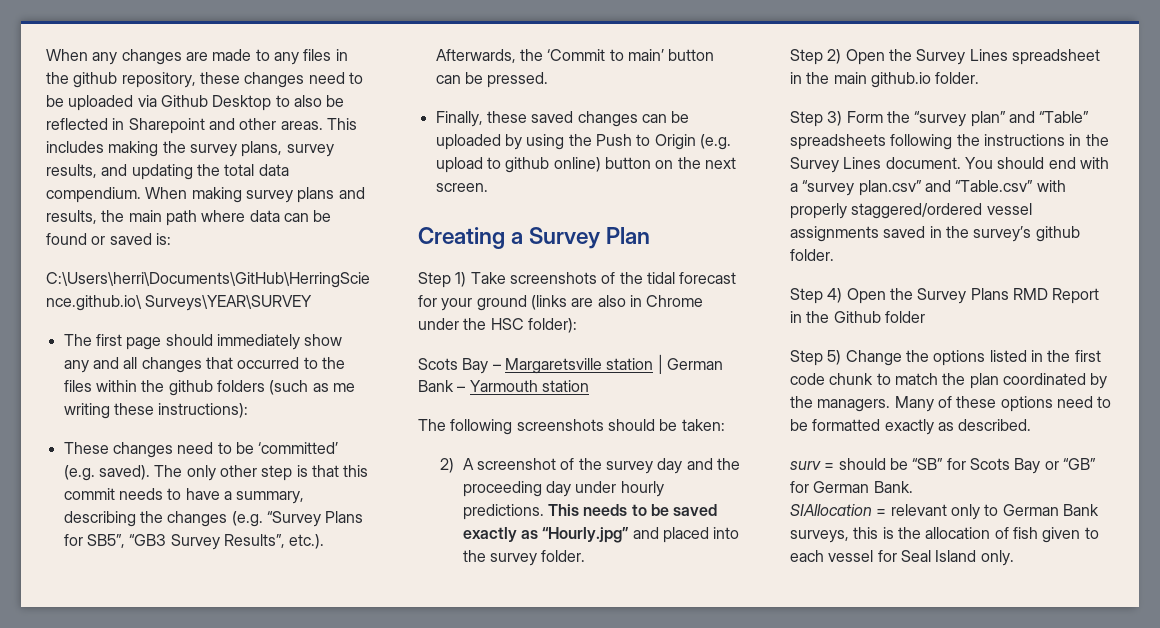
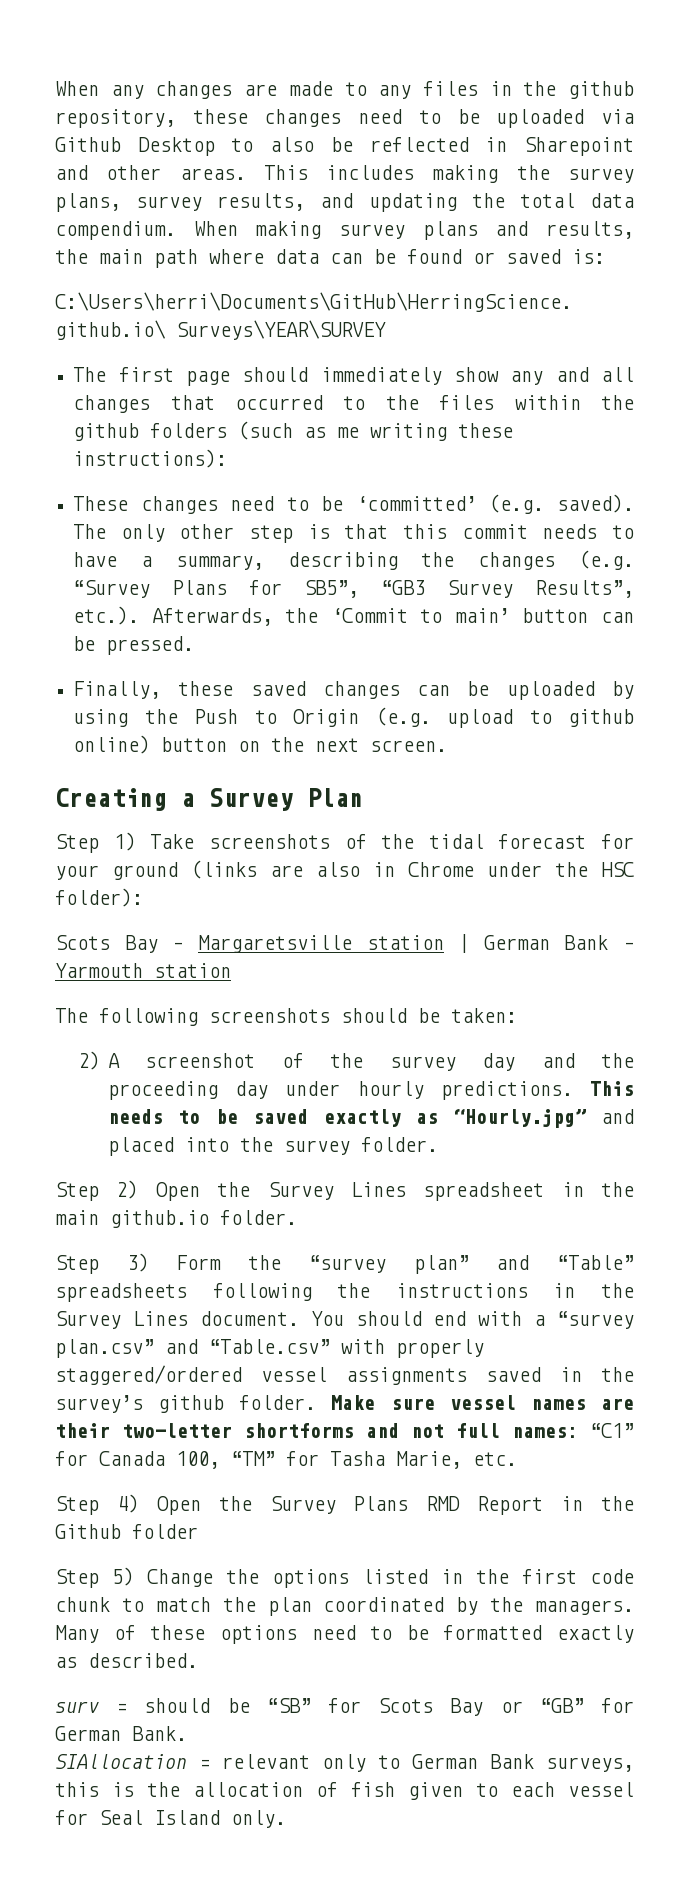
(834, 255) none -> [331,1395,634,1410] [55,1423,634,1438] [55,1451,517,1469] Make sure vessel names are their two-letter shortforms and not full names: “C1” for Canada 100, “TM” for Tasha Marie, etc.

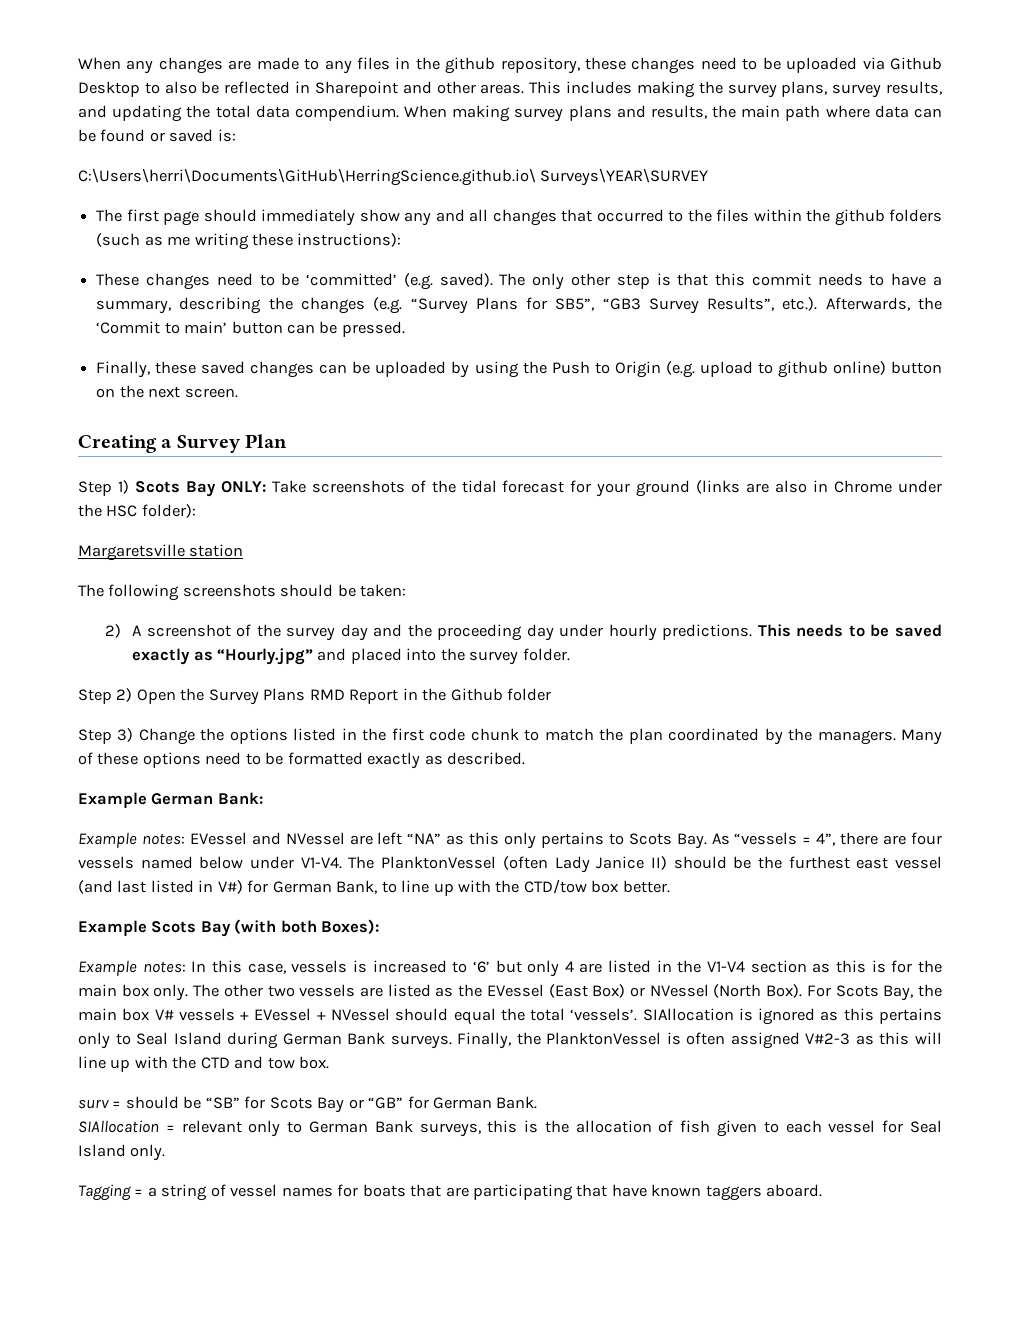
(136, 841) none -> [134,481,266,497] Scots Bay ONLY:
[55,935,184,953] Scots Bay – -> (196, 511) none
[458,934,634,953] [55,963,231,978] | German Bank – Yarmouth station -> (244, 550) none
[350,1182,634,1201] [55,1210,297,1228] [55,1253,634,1274] [55,1283,635,1302] [55,1311,634,1329] [55,1339,484,1358] [55,1365,634,1385] [55,1395,634,1413] [55,1423,634,1438] [55,1451,517,1469] [55,1494,336,1515] Lines spreadsheet in the main github.io folder. // Step 3) Form the “survey plan” and “Table” spreadsheets following the instructions in the Survey Lines document. You should end with a “survey plan.csv” and “Table.csv” with properly staggered/ordered vessel assignments saved in the survey’s github folder. Make sure vessel names are their two-letter shortforms and not full names: “C1” for Canada 100, “TM” for Tasha Marie, etc. // Step 4) Open the Survey -> (259, 697) none
[112,1567,134,1586] 5) -> [117,728,134,742] 3)
(198, 1660) none -> [78,792,263,808] [78,832,943,849] [78,856,942,873] [78,879,670,896] [78,919,380,937] [78,960,943,977] [78,984,942,1001] [78,1008,943,1025] [78,1032,942,1049] [78,1056,330,1072] // Example German Bank: // Example notes: EVessel and NVessel are left “NA” as this only pertains to Scots Bay. As “vessels = 4”, there are four vessels named below under V1-V4. The PlanktonVessel (often Lady Janice II) should be the furthest east vessel (and last listed in V#) for German Bank, to line up with the CTD/tow box better. // Example Scots Bay (with both Boxes): // Example notes: In this case, vessels is increased to ‘6’ but only 4 are listed in the V1-V4 section as this is for the main box only. The other two vessels are listed as the EVessel (East Box) or NVessel (North Box). For Scots Bay, the main box V# vessels + EVessel + NVessel should equal the total ‘vessels’. SIAllocation is ignored as this pertains only to Seal Island during German Bank surveys. Finally, the PlanktonVessel is often assigned V#2-3 as this will line up with the CTD and tow box.
(286, 1819) none -> [78,1184,823,1201] // Tagging = a string of vessel names for boats that are participating that have known taggers aboard.

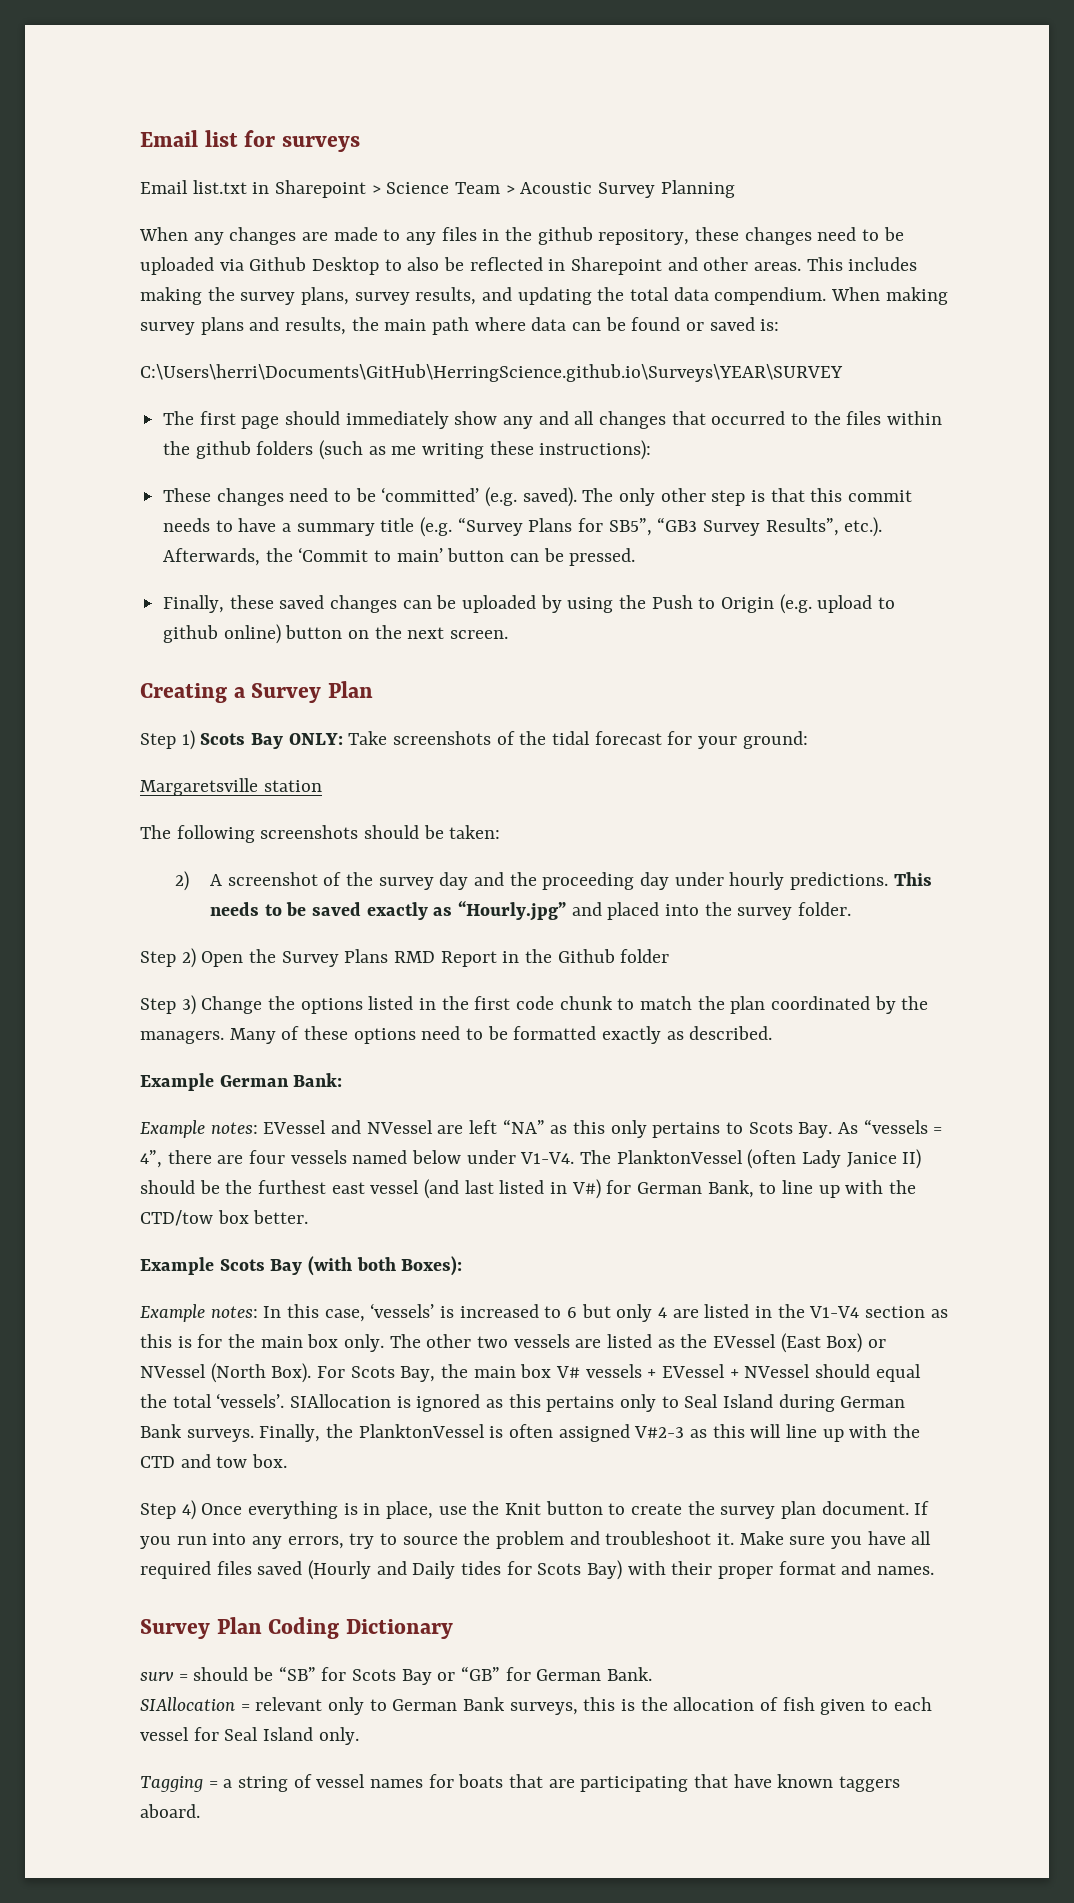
(78, 63) none -> [140,130,360,152] [140,180,735,198] Email list for surveys // Email list.txt in Sharepoint > Science Team > Acoustic Survey Planning //
[78,168,709,186] C:\Users\herri\Documents\GitHub\HerringScience.github.io\ Surveys\YEAR\SURVEY -> [140,364,843,382] C:\Users\herri\Documents\GitHub\HerringScience.github.io\Surveys\YEAR\SURVEY
[96,297,365,314] summary, describing the changes -> [296,518,415,536] summary title
[636,480,942,497] [78,504,196,518] ground (links are also in Chrome under the HSC folder): -> [742,731,808,749] ground:
[291,960,348,973] vessels -> [370,1303,435,1318] ‘vessels’
[472,961,490,973] ‘6’ -> [567,1307,578,1318] 6
(330, 1062) none -> [140,1500,930,1520] [140,1531,932,1549] [140,1560,935,1580] [140,1617,453,1639] // Step 4) Once everything is in place, use the Knit button to create the survey plan document. If you run into any errors, try to source the problem and troubleshoot it. Make sure you have all required files saved (Hourly and Daily tides for Scots Bay) with their proper format and names. // Survey Plan Coding Dictionary

